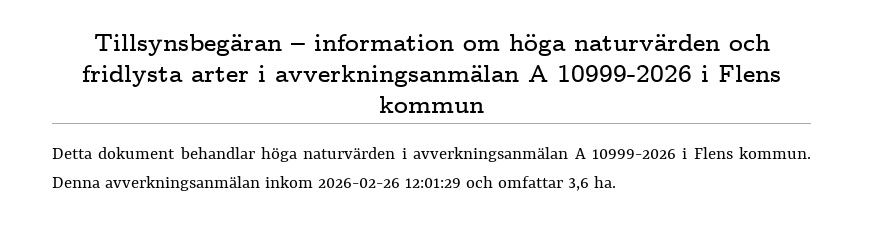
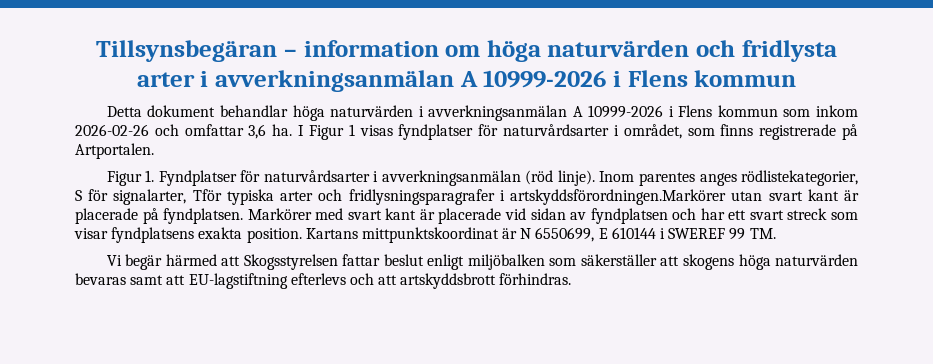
[739,147,811,159] [52,176,260,191] kommun. Denna avverkningsanmälan -> [717,105,811,117] kommun som
[404,178,461,188] 12:01:29 -> (149, 130) none
(616, 182) none -> [298,124,859,140] [75,143,154,159] [106,170,859,186] [75,189,860,205] [75,208,858,224] [74,227,776,243] [106,254,858,270] [75,273,572,289] I Figur 1 visas fyndplatser för naturvårdsarter i området, som finns registrerade på Artportalen. // Figur 1. Fyndplatser för naturvårdsarter i avverkningsanmälan (röd linje). Inom parentes anges rödlistekategorier, S för signalarter, Tför typiska arter och fridlysningsparagrafer i artskyddsförordningen.Markörer utan svart kant är placerade på fyndplatsen. Markörer med svart kant är placerade vid sidan av fyndplatsen och har ett svart streck som visar fyndplatsens exakta position. Kartans mittpunktskoordinat är N 6550699, E 610144 i SWEREF 99 TM. // Vi begär härmed att Skogsstyrelsen fattar beslut enligt miljöbalken som säkerställer att skogens höga naturvärden bevaras samt att EU-lagstiftning efterlevs och att artskyddsbrott förhindras.

